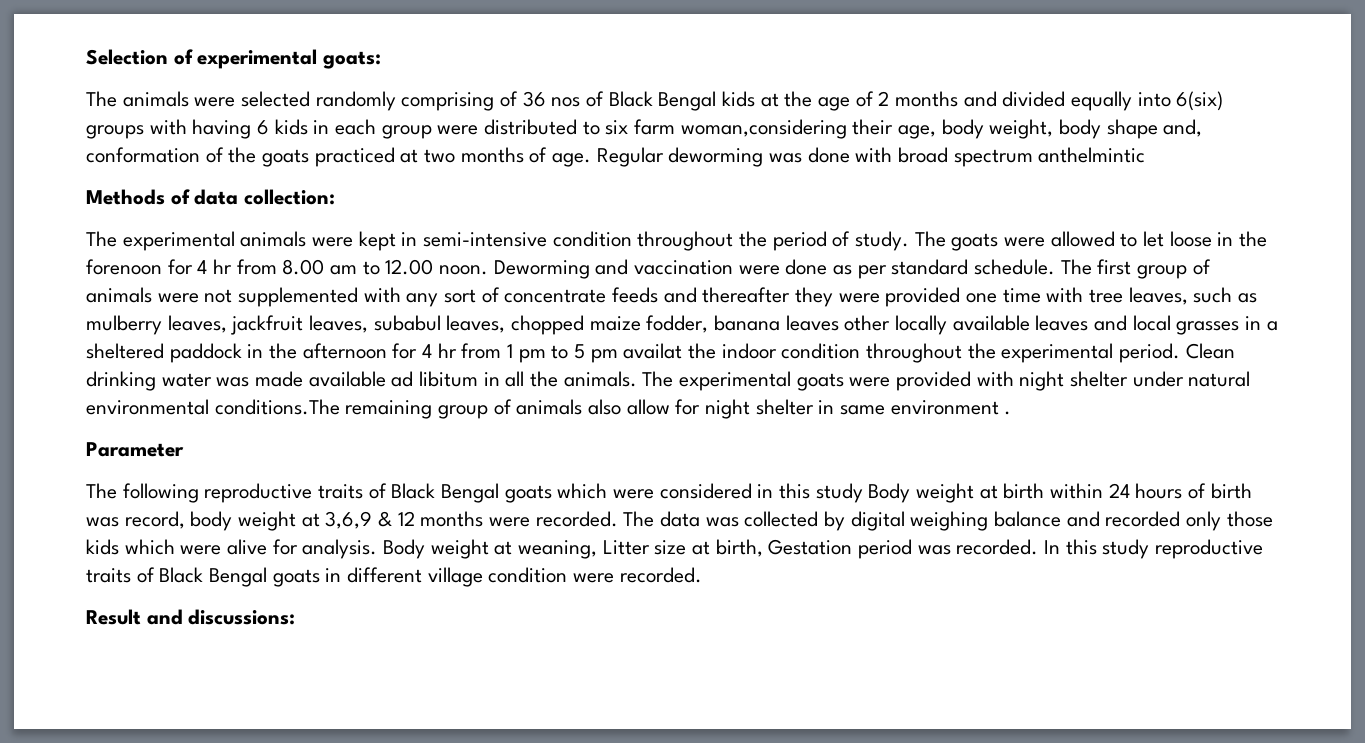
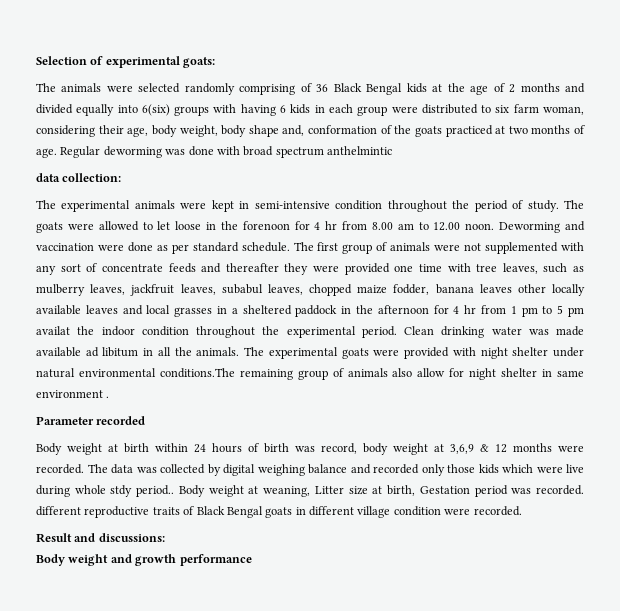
[551,91,605,107] nos of -> (329, 88) none
[680,119,847,139] woman,considering -> [543,106,584,115] [36,125,95,137] woman, considering
[86,189,190,205] Methods of -> (392, 150) none
[86,483,863,503] // The following reproductive traits of Black Bengal goats which were considered in this study -> [96,416,146,425] recorded //
[227,539,378,559] alive for analysis. -> [566,464,584,473] [36,485,175,497] live during whole stdy period..
[1044,539,1150,559] In this study -> [36,506,81,516] different
(296, 617) none -> [36,554,252,566] // Body weight and growth performance

